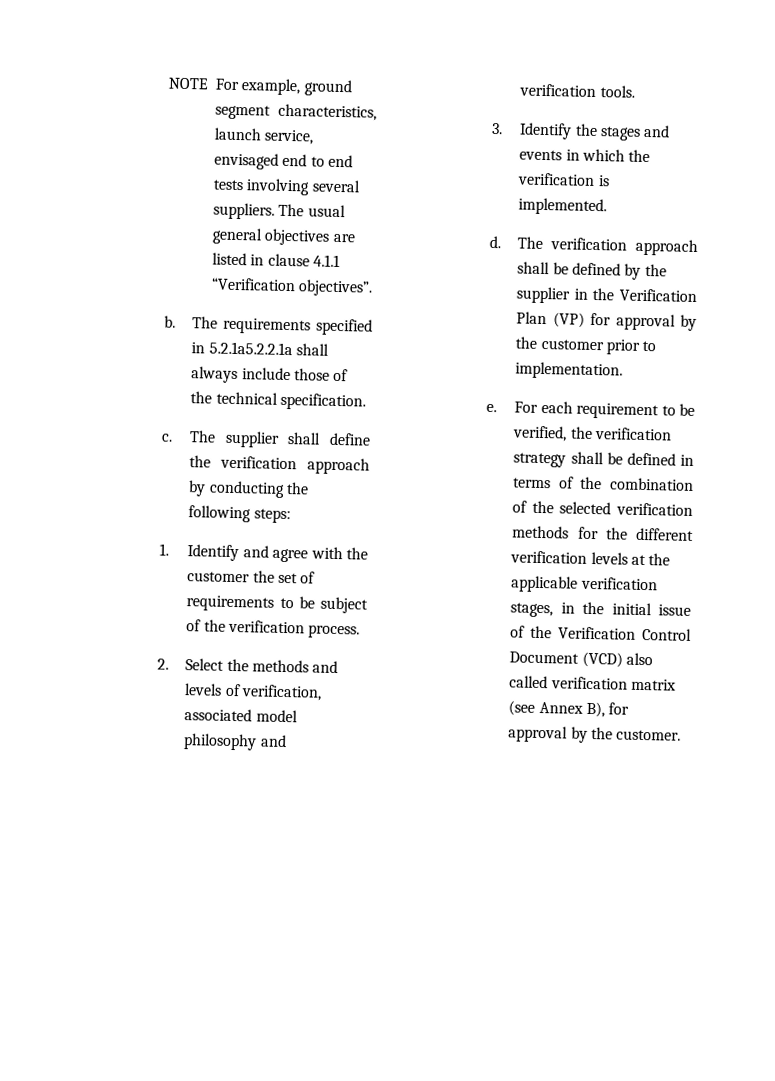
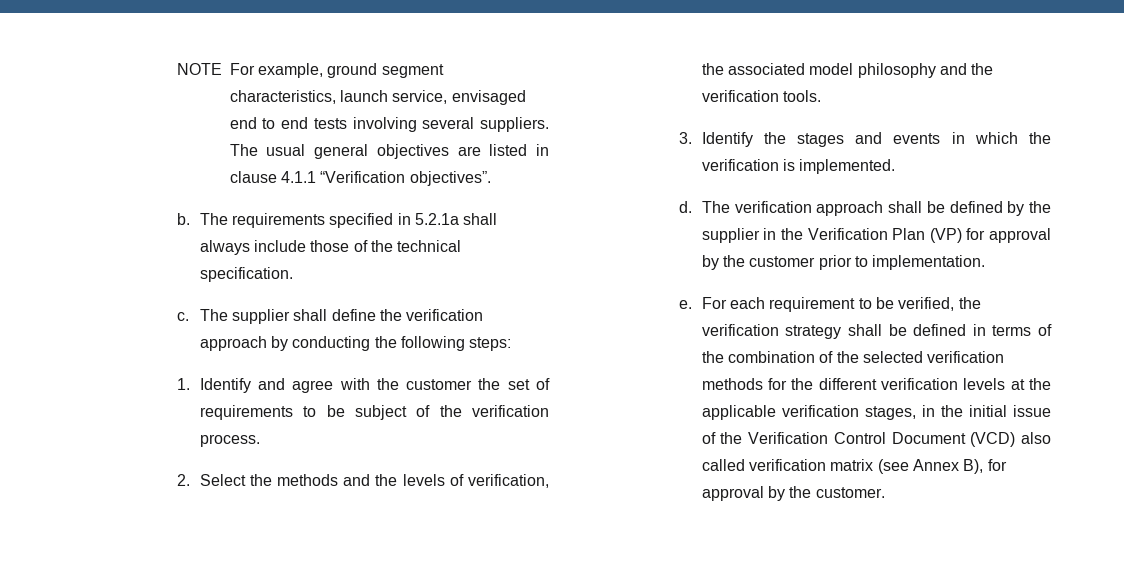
[208,341,293,356] 5.2.1a5.2.2.1a -> [415,213,460,225] 5.2.1a
(339, 667) none -> [375,474,398,486] the
(323, 692) none -> [701,63,724,75] the
(287, 741) none -> [971,63,994,75] the

